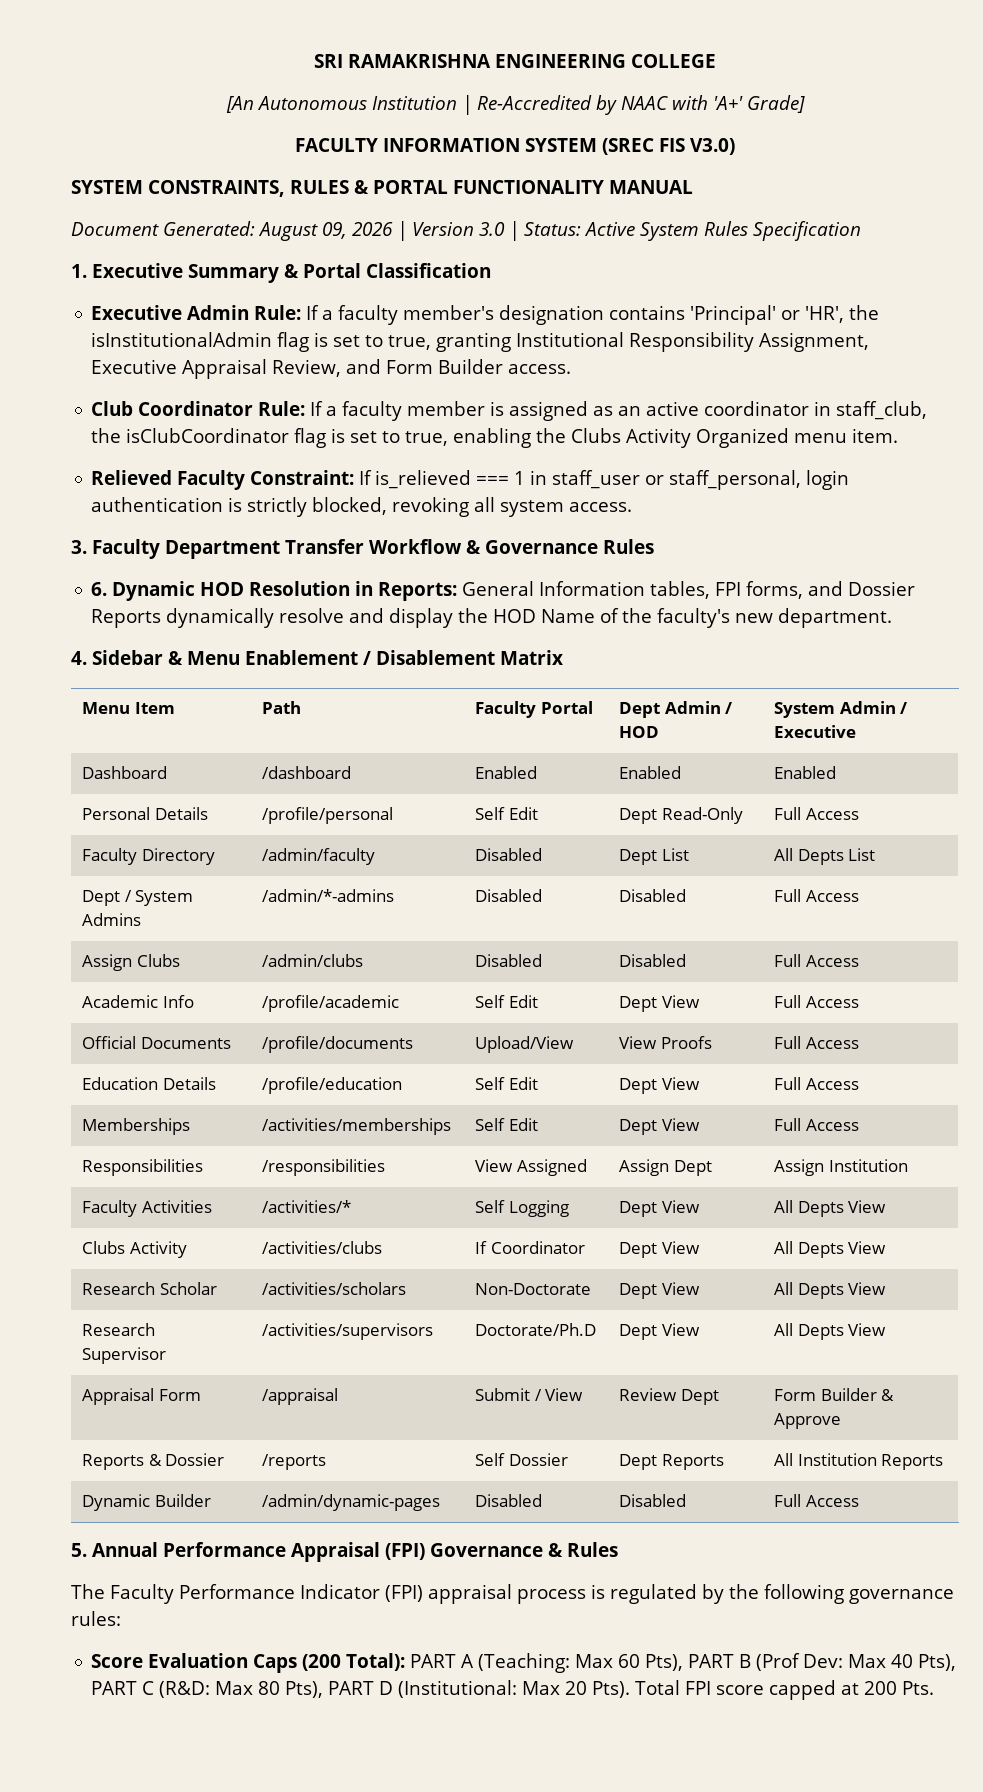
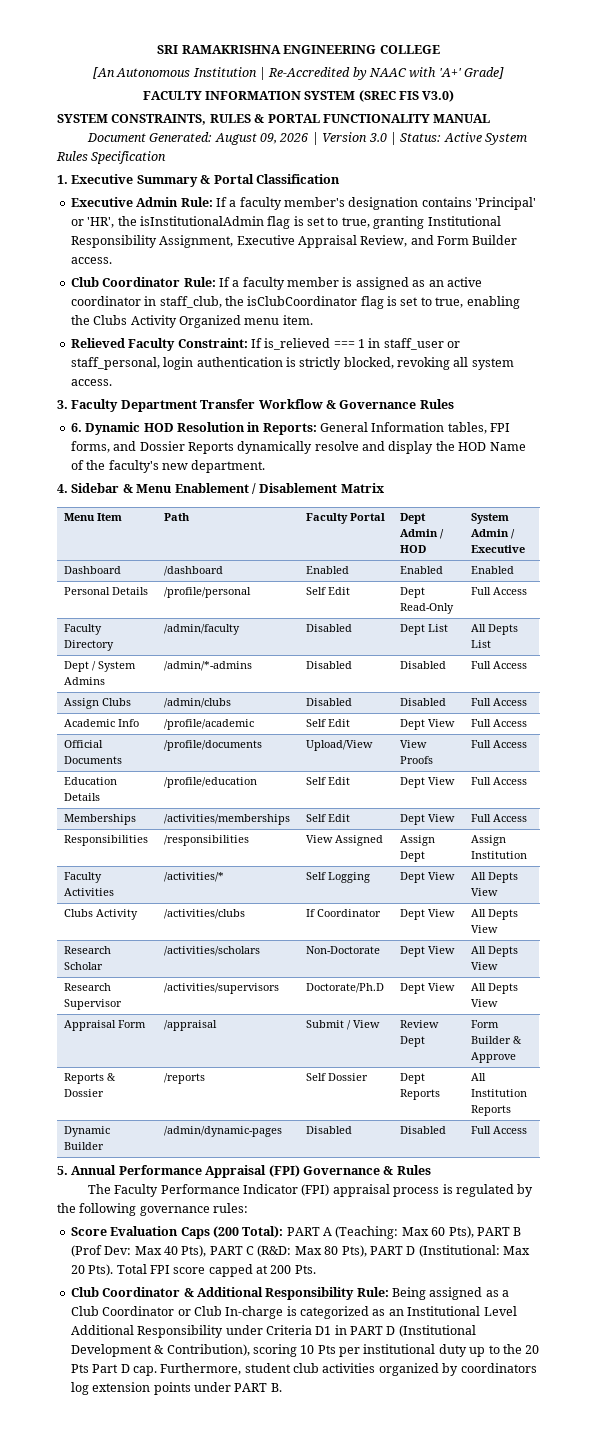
(935, 1688) none -> [70,1287,510,1300] [70,1306,517,1319] [70,1325,476,1338] [70,1344,540,1357] [70,1363,537,1376] [70,1382,282,1395] // Club Coordinator & Additional Responsibility Rule: Being assigned as a Club Coordinator or Club In-charge is categorized as an Institutional Level Additional Responsibility under Criteria D1 in PART D (Institutional Development & Contribution), scoring 10 Pts per institutional duty up to the 20 Pts Part D cap. Furthermore, student club activities organized by coordinators log extension points under PART B.

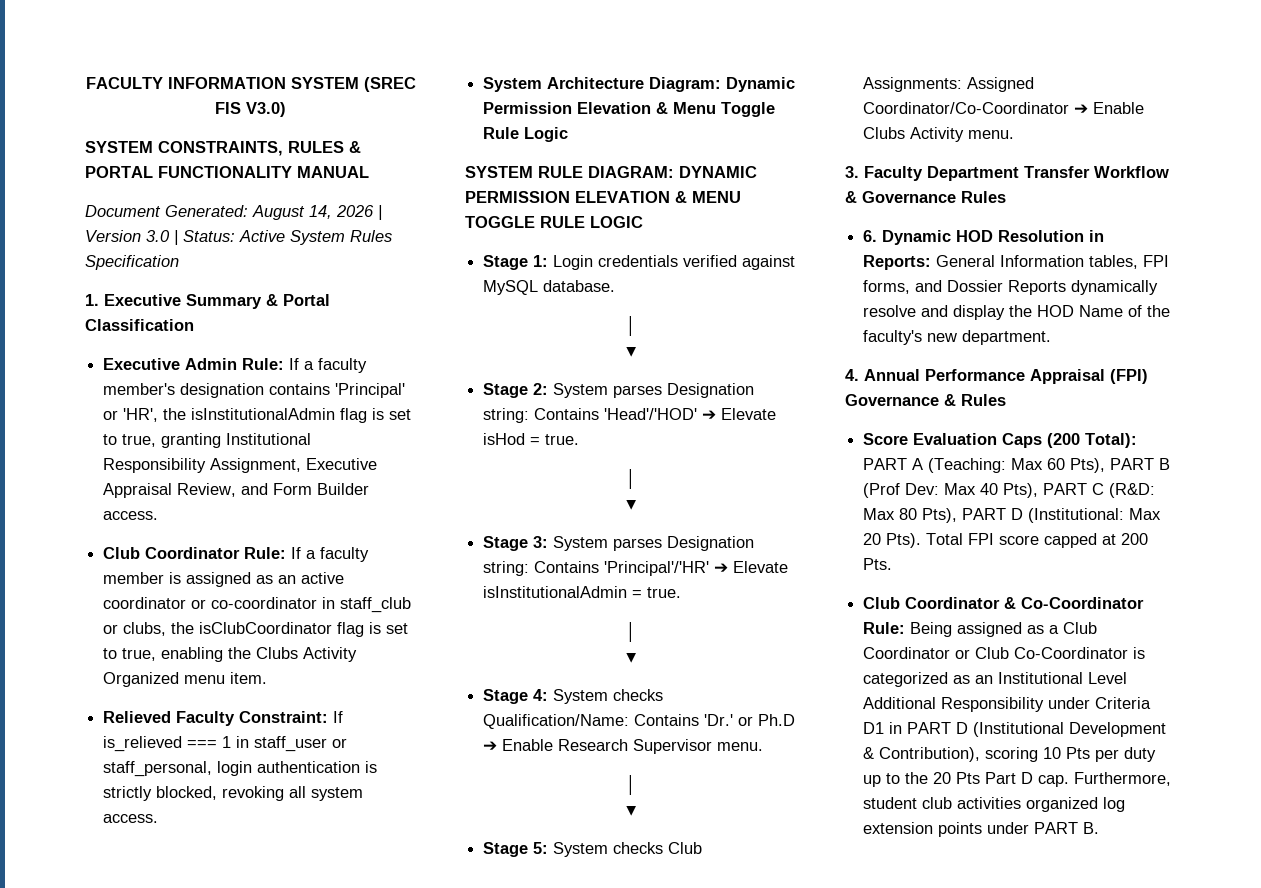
[157,45,440,54] [92,67,505,80] SRI RAMAKRISHNA ENGINEERING COLLEGE // [An Autonomous Institution | Re-Accredited by NAAC with 'A+' Grade] // -> (85, 83) none
[260,133,278,144] 09, -> [309,205,332,219] 14,
[144,296,222,308] in staff_club, -> [191,597,412,613] [103,622,167,636] or co-coordinator in staff_club or clubs,
(112, 382) none -> [483,77,796,92] [483,102,776,117] [483,127,569,142] [465,166,757,178] [465,191,741,203] [465,216,643,228] [483,255,796,270] [483,280,616,295] [625,316,636,336] [622,347,639,357] [483,383,755,398] [483,408,777,423] [483,433,580,445] [625,469,636,489] [622,500,639,510] [483,536,755,551] [483,561,789,576] [483,586,682,598] [625,622,636,642] [622,653,639,663] [483,689,664,704] [483,714,796,729] [483,739,764,754] [625,775,636,795] [622,806,639,816] [483,842,703,857] [863,77,1035,92] [863,102,1145,114] [863,127,1015,142] // System Architecture Diagram: Dynamic Permission Elevation & Menu Toggle Rule Logic // SYSTEM RULE DIAGRAM: DYNAMIC PERMISSION ELEVATION & MENU TOGGLE RULE LOGIC // Stage 1: Login credentials verified against MySQL database. // │ // ▼ // Stage 2: System parses Designation string: Contains 'Head'/'HOD' ➔ Elevate isHod = true. // │ // ▼ // Stage 3: System parses Designation string: Contains 'Principal'/'HR' ➔ Elevate isInstitutionalAdmin = true. // │ // ▼ // Stage 4: System checks Qualification/Name: Contains 'Dr.' or Ph.D ➔ Enable Research Supervisor menu. // │ // ▼ // Stage 5: System checks Club Assignments: Assigned Coordinator/Co-Coordinator ➔ Enable Clubs Activity menu.
[71,483,384,494] [64,513,123,521] [164,513,191,521] [306,513,386,524] [400,513,427,524] [400,529,445,539] [400,545,427,553] [471,513,510,524] [471,529,516,539] [471,545,526,553] [64,566,122,574] [164,566,224,576] [306,566,350,574] [400,566,444,574] [471,566,515,574] [64,587,149,595] [164,587,252,598] [306,587,351,595] [400,587,426,598] [400,603,455,614] [471,587,528,595] [64,624,103,635] [64,640,115,651] [164,624,241,635] [306,624,353,632] [400,624,449,635] [471,624,519,635] [471,640,492,648] [64,661,137,672] [64,677,106,685] [164,661,253,671] [306,661,353,669] [400,661,447,669] [471,661,528,669] [64,698,132,709] [164,698,232,708] [306,698,353,706] [400,698,447,706] [471,698,528,706] [64,719,140,727] [164,719,255,730] [306,719,351,727] [400,719,456,730] [471,719,528,727] [64,740,104,748] [64,756,123,764] [164,740,263,751] [306,740,374,751] [400,740,428,748] [400,756,434,764] [471,740,528,748] [64,777,118,785] [64,793,101,801] [164,777,258,788] [306,777,351,785] [400,777,456,788] [471,777,528,785] [64,814,137,825] [164,814,291,825] [306,814,351,822] [400,814,456,825] [471,814,528,822] [64,835,149,846] [164,835,250,846] [306,835,384,846] [400,835,436,846] [400,851,426,862] [471,835,507,846] [471,851,528,859] [64,872,103,883] [64,888,115,896] [164,872,225,882] [306,872,371,883] [400,872,456,883] [471,872,519,883] [471,888,499,896] [64,909,139,920] [164,909,246,919] [306,909,382,917] [400,909,456,920] [471,909,519,920] [471,925,499,933] [64,946,112,954] [64,962,104,970] [164,946,261,956] [306,946,381,954] [400,946,456,957] [471,946,519,957] [471,962,499,970] [64,983,112,991] [64,999,123,1010] [164,983,280,994] [306,983,385,993] [400,983,456,994] [471,983,519,994] [471,999,499,1007] [64,1020,147,1031] [164,1020,218,1031] [306,1020,381,1030] [400,1020,440,1028] [400,1036,426,1047] [471,1020,500,1028] [471,1036,523,1044] [471,1052,517,1063] [64,1073,117,1084] [64,1089,105,1097] [164,1073,206,1084] [306,1073,369,1081] [400,1073,426,1084] [400,1089,441,1100] [471,1073,487,1081] [471,1089,528,1097] [471,1105,512,1116] [64,1126,111,1137] [64,1142,105,1150] [164,1126,283,1137] [306,1126,353,1134] [400,1126,447,1134] [471,1126,528,1134] [57,1166,68,1175] Sidebar & Menu Enablement / Disablement Matrix // Menu Item | Path | Faculty Portal | Dept Admin / HOD | System Admin / Executive // Dashboard | /dashboard | Enabled | Enabled | Enabled // Personal Details | /profile/personal | Self Edit | Dept Read-Only | Full Access // Faculty Directory | /admin/faculty | Disabled | Dept List | All Depts List // Dept / System Admins | /admin/*-admins | Disabled | Disabled | Full Access // Assign Clubs | /admin/clubs | Disabled | Disabled | Full Access // Academic Info | /profile/academic | Self Edit | Dept View | Full Access // Official Documents | /profile/documents | Upload/View | View Proofs | Full Access // Education Details | /profile/education | Self Edit | Dept View | Full Access // Memberships | /activities/memberships | Self Edit | Dept View | Full Access // Responsibilities | /responsibilities | View Assigned | Assign Dept | Assign Institution // Faculty Activities | /activities/* | Self Logging | Dept View | All Depts View // Clubs Activity | /activities/clubs | If Coordinator | Dept View | All Depts View // Research Scholar | /activities/scholars | Non-Doctorate | Dept View | All Depts View // Research Supervisor | /activities/supervisors | Doctorate/Ph.D | Dept View | All Depts View // Appraisal Form | /appraisal | Submit / View | Review Dept | Form Builder & Approve // Reports & Dossier | /reports | Self Dossier | Dept Reports | All Institution Reports // Dynamic Builder | /admin/dynamic-pages | Disabled | Disabled | Full Access // 5. -> (859, 375) none
[87,1184,534,1197] [57,1203,249,1216] // The Faculty Performance Indicator (FPI) appraisal process is regulated by the following governance rules: -> (1006, 400) none
[196,1287,355,1300] Additional Responsibility -> [1021,597,1145,609] Co-Coordinator
[225,1306,284,1319] In-charge -> [1014,647,1129,659] Co-Coordinator
[363,1344,436,1354] institutional -> (1120, 755) none
[442,1363,537,1376] by coordinators -> (1099, 804) none

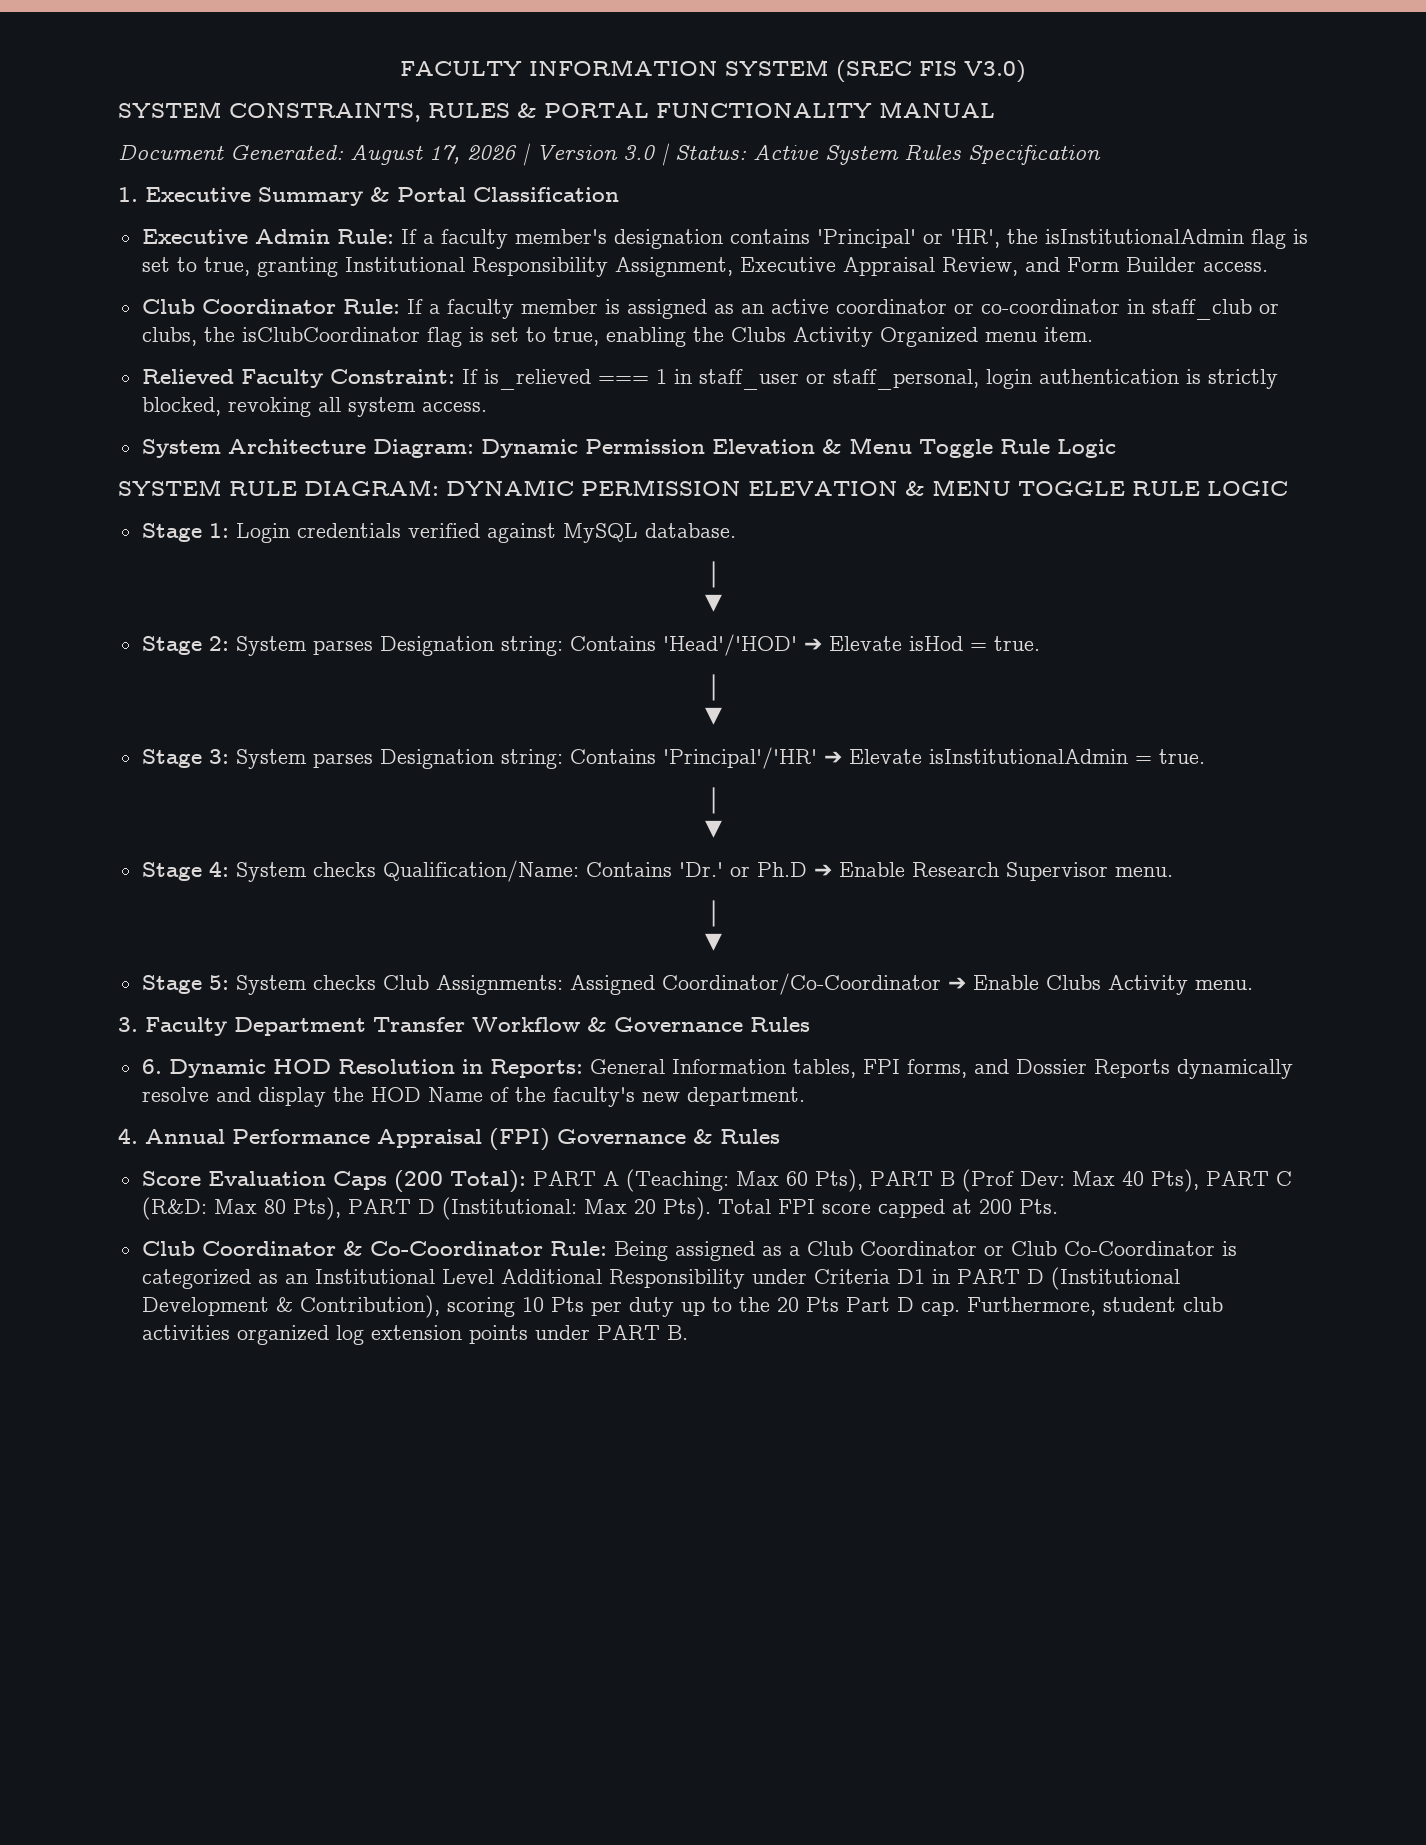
[309,205,332,219] 14, -> [429,145,460,164] 17,

